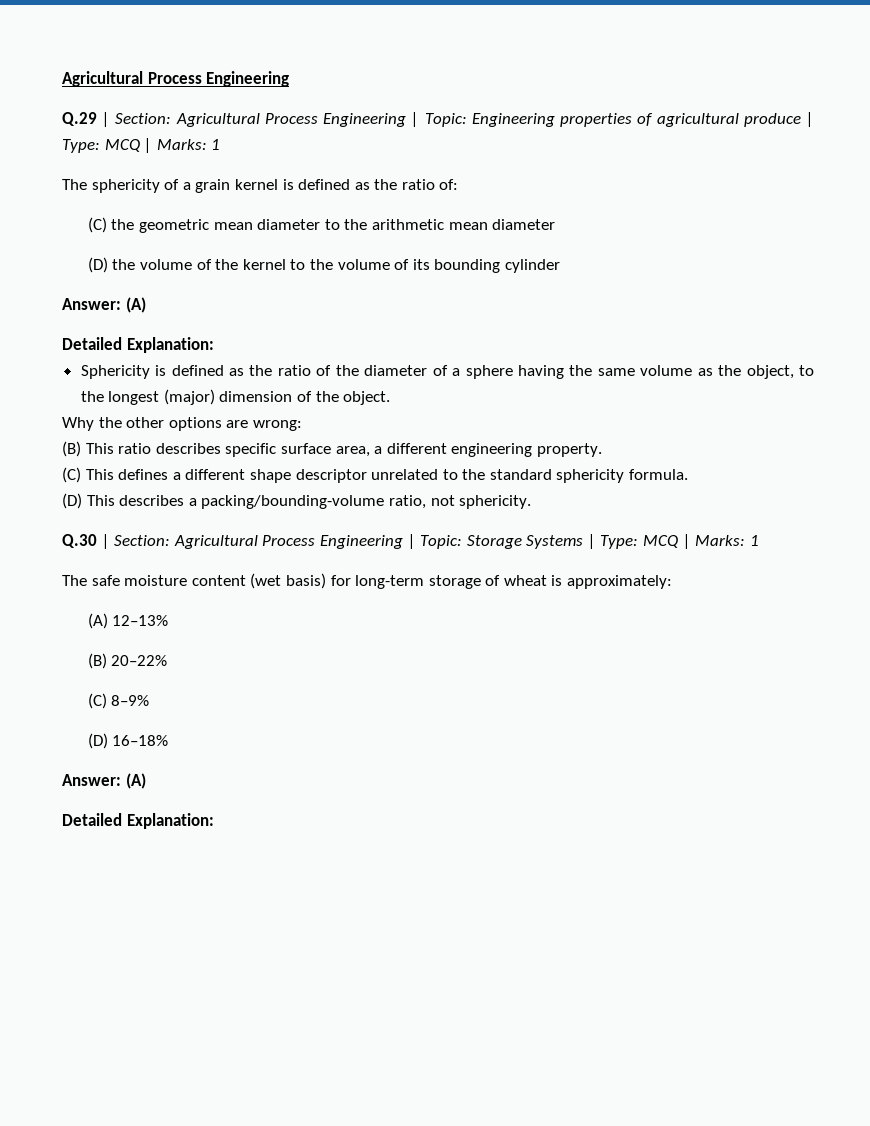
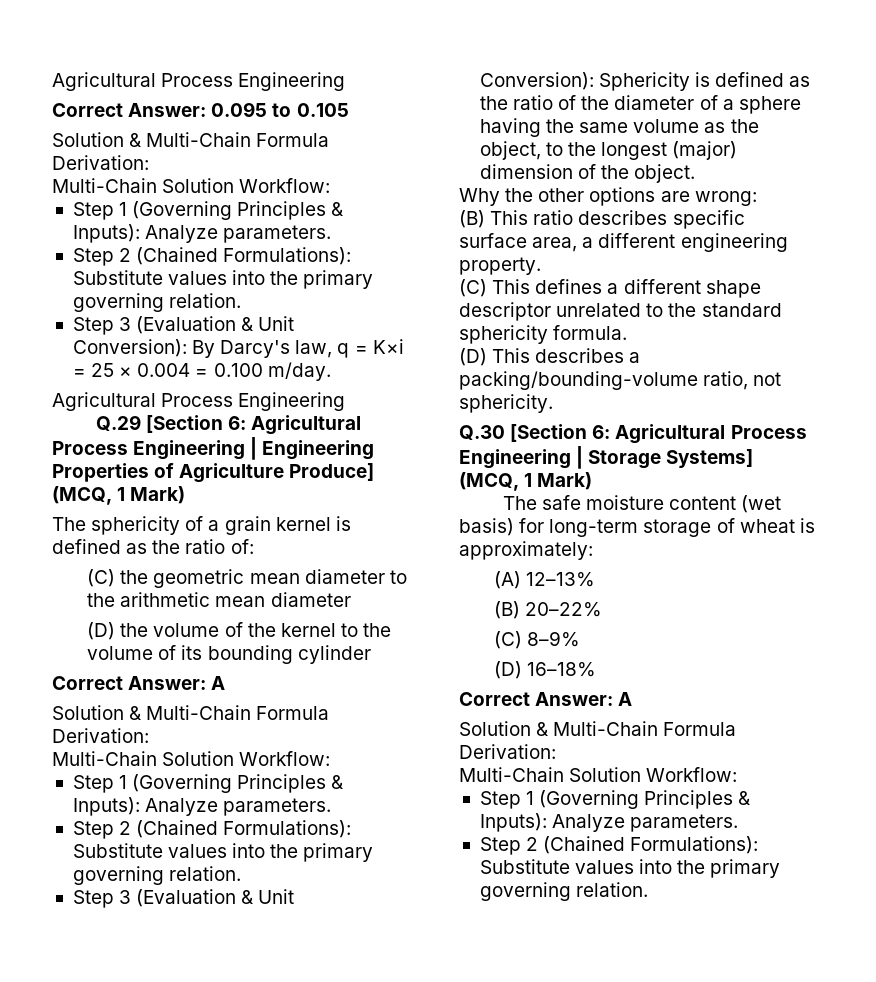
[62,71,290,87] Agricultural Process Engineering -> [52,72,346,91] [52,102,349,117] [52,132,330,147] [52,155,149,170] [52,178,331,193] [72,201,344,220] [72,224,332,243] [72,247,352,266] [72,270,374,289] [72,293,242,312] [72,316,295,335] [72,339,404,358] [72,362,331,381] [52,392,346,411] Agricultural Process Engineering // Correct Answer: 0.095 to 0.105 // Solution & Multi-Chain Formula Derivation: // Multi-Chain Solution Workflow: // Step 1 (Governing Principles & Inputs): Analyze parameters. // Step 2 (Chained Formulations): Substitute values into the primary governing relation. // Step 3 (Evaluation & Unit Conversion): By Darcy's law, q = K×i = 25 × 0.004 = 0.100 m/day. // Agricultural Process Engineering
[102,112,814,127] [62,138,221,153] | Section: Agricultural Process Engineering | Topic: Engineering properties of agricultural produce | Type: MCQ | Marks: 1 -> [146,415,362,435] [52,437,375,460] [52,463,375,483] [52,486,186,505] [Section 6: Agricultural Process Engineering | Engineering Properties of Agriculture Produce] (MCQ, 1 Mark)
[62,297,146,313] [62,337,214,353] Answer: (A) // Detailed Explanation: // -> [52,676,226,690] [52,705,330,720] [52,728,149,743] [52,751,331,766] [72,774,344,793] [72,797,332,816] [72,820,352,839] [72,843,374,862] [72,866,242,885] [72,889,295,908] [479,72,594,90] Correct Answer: A // Solution & Multi-Chain Formula Derivation: // Multi-Chain Solution Workflow: // Step 1 (Governing Principles & Inputs): Analyze parameters. // Step 2 (Chained Formulations): Substitute values into the primary governing relation. // Step 3 (Evaluation & Unit Conversion):
[101,534,759,549] | Section: Agricultural Process Engineering | Topic: Storage Systems | Type: MCQ | Marks: 1 -> [510,424,807,444] [459,446,754,469] [459,472,593,491] [Section 6: Agricultural Process Engineering | Storage Systems] (MCQ, 1 Mark)
[62,773,146,789] [62,813,214,829] Answer: (A) // Detailed Explanation: -> [459,692,633,706] [459,721,737,736] [459,744,556,759] [459,767,738,782] [479,790,751,809] [479,813,739,832] [479,836,759,855] [479,859,781,878] [479,882,649,901] Correct Answer: A // Solution & Multi-Chain Formula Derivation: // Multi-Chain Solution Workflow: // Step 1 (Governing Principles & Inputs): Analyze parameters. // Step 2 (Chained Formulations): Substitute values into the primary governing relation.

